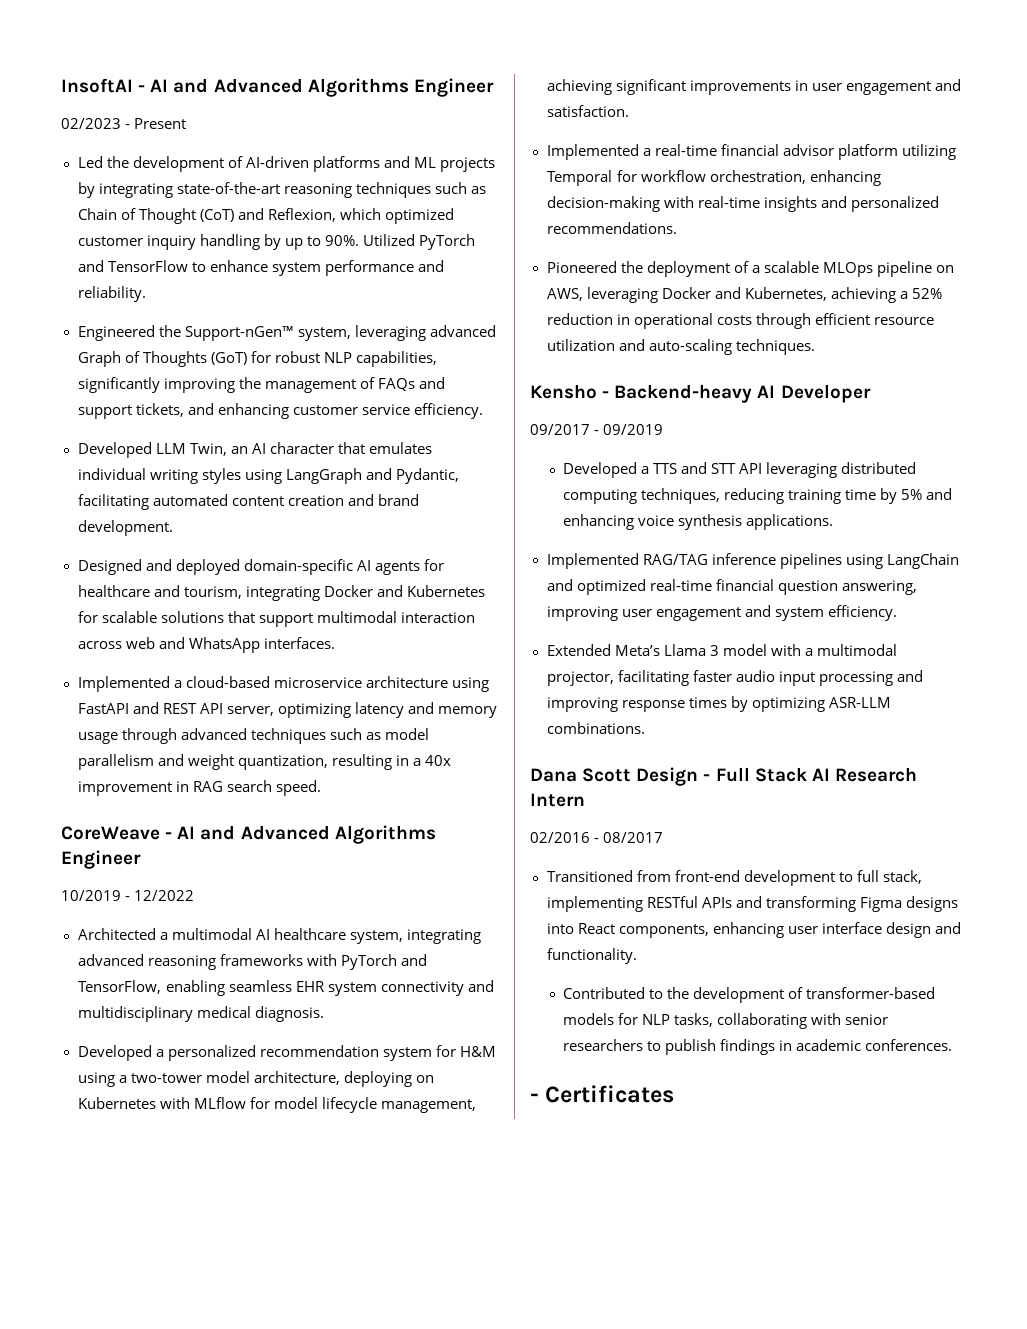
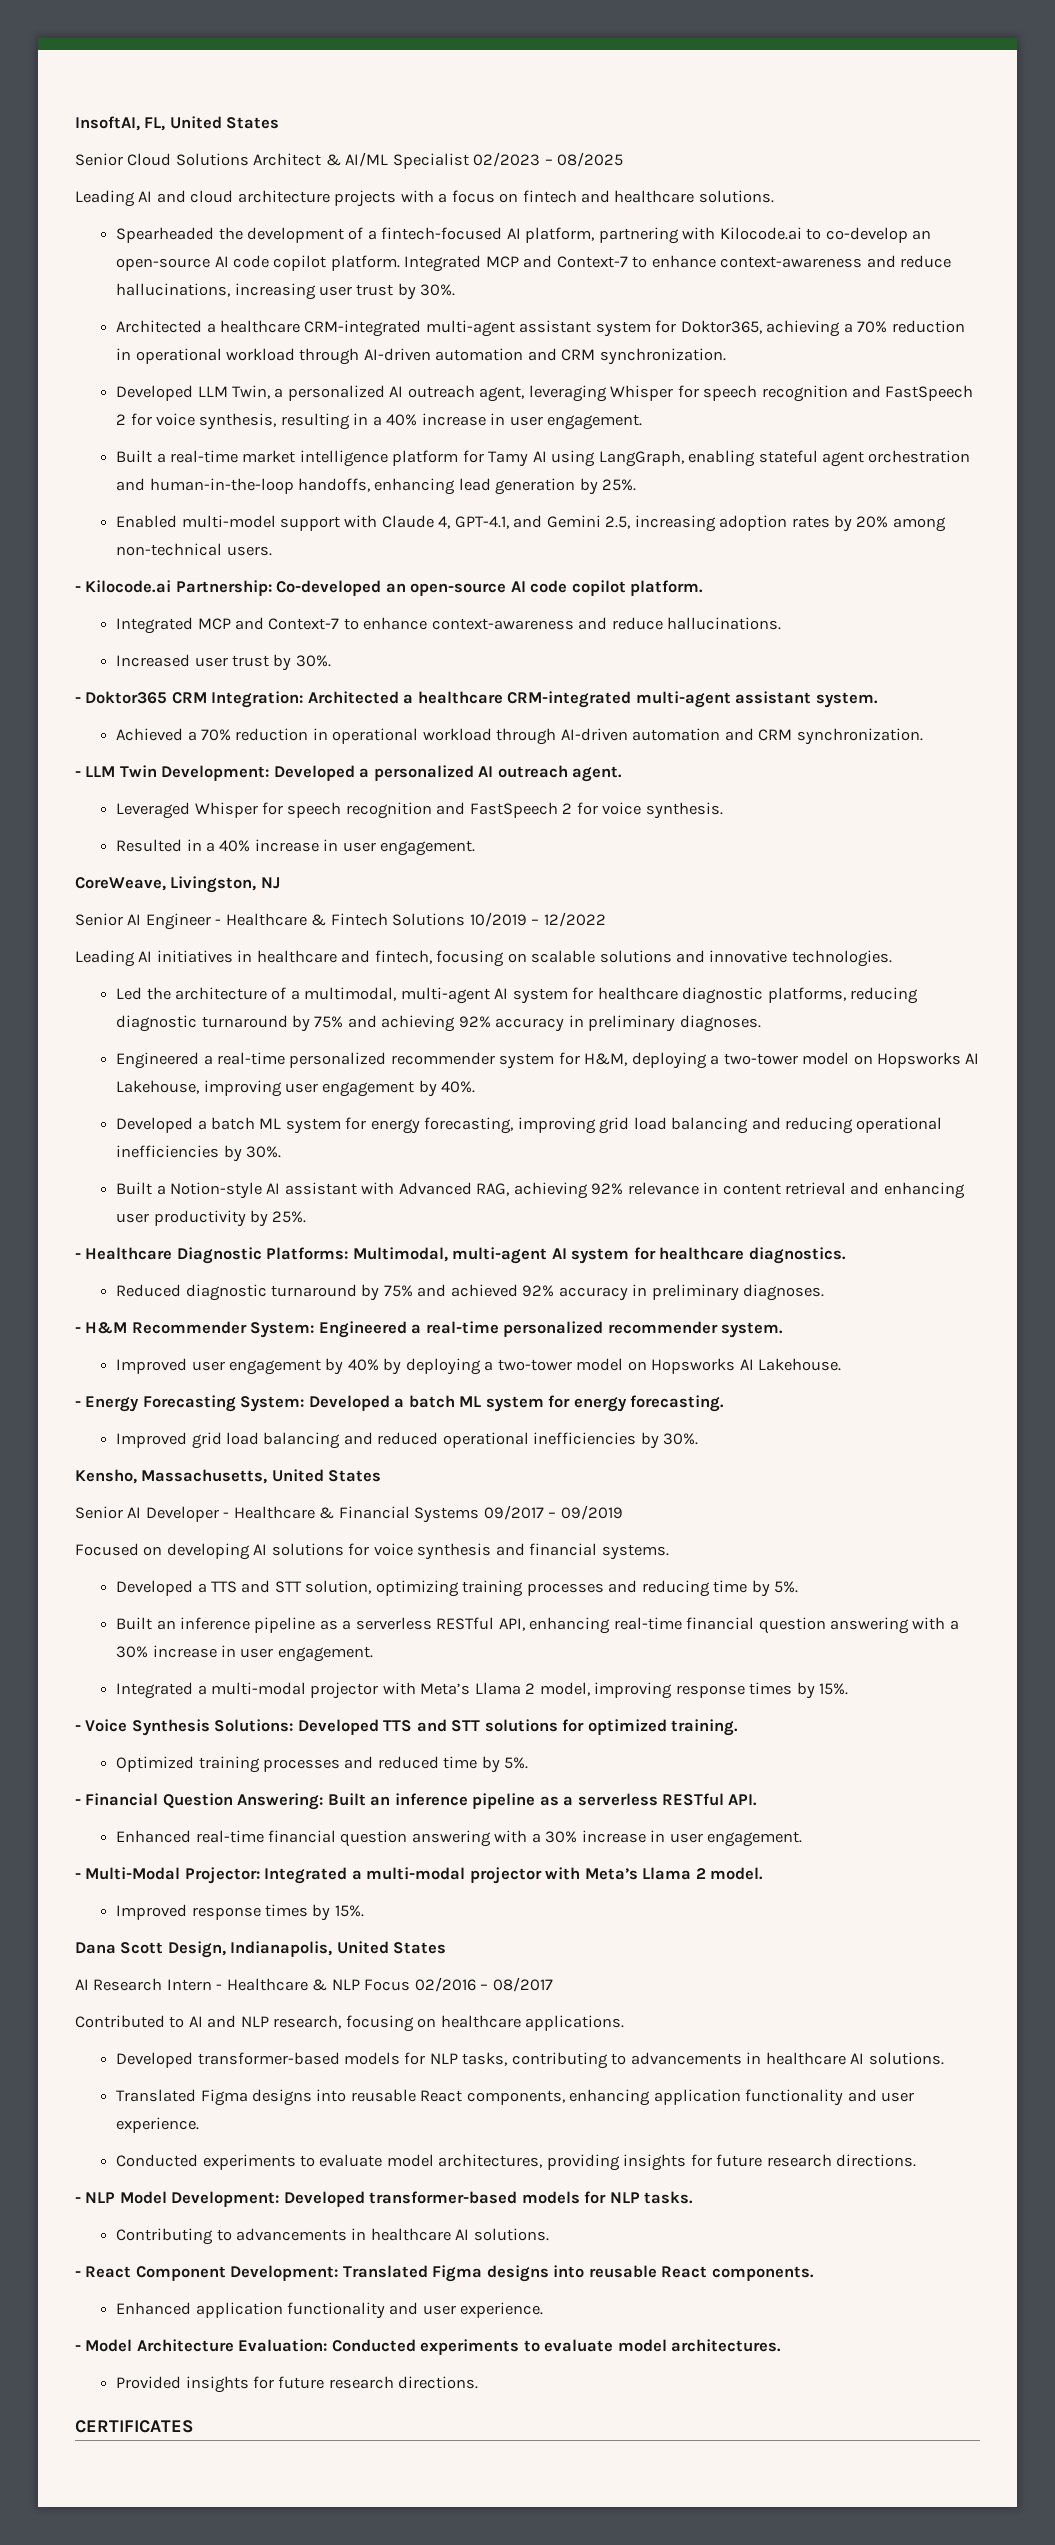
[61,78,494,97] [61,118,187,129] [77,156,495,172] [77,182,486,198] [77,208,454,224] [77,234,475,250] [77,260,444,276] [77,286,146,302] [77,325,496,341] [77,351,437,367] [77,377,445,393] [77,403,483,419] [77,442,432,458] [77,468,459,484] [77,494,419,510] [77,520,173,536] [77,559,444,575] [77,585,485,601] [77,611,475,627] [77,637,335,653] [77,676,489,692] [77,702,497,718] [77,728,429,744] [77,754,451,770] [77,780,321,796] [61,825,436,844] [61,850,141,869] [61,890,195,901] [77,928,481,944] [77,954,427,970] [77,980,494,996] [77,1006,324,1022] [77,1045,496,1061] [77,1071,434,1087] [77,1097,476,1113] [546,79,961,95] [546,105,629,117] [546,144,956,160] [546,170,881,186] [546,196,939,212] [546,222,677,234] [546,261,954,277] [546,287,942,303] [546,313,934,329] [546,339,815,355] [530,384,871,403] [530,424,664,435] InsoftAI - AI and Advanced Algorithms Engineer // 02/2023 - Present // Led the development of AI-driven platforms and ML projects by integrating state-of-the-art reasoning techniques such as Chain of Thought (CoT) and Reflexion, which optimized customer inquiry handling by up to 90%. Utilized PyTorch and TensorFlow to enhance system performance and reliability. // Engineered the Support-nGen™ system, leveraging advanced Graph of Thoughts (GoT) for robust NLP capabilities, significantly improving the management of FAQs and support tickets, and enhancing customer service efficiency. // Developed LLM Twin, an AI character that emulates individual writing styles using LangGraph and Pydantic, facilitating automated content creation and brand development. // Designed and deployed domain-specific AI agents for healthcare and tourism, integrating Docker and Kubernetes for scalable solutions that support multimodal interaction across web and WhatsApp interfaces. // Implemented a cloud-based microservice architecture using FastAPI and REST API server, optimizing latency and memory usage through advanced techniques such as model parallelism and weight quantization, resulting in a 40x improvement in RAG search speed. // CoreWeave - AI and Advanced Algorithms Engineer // 10/2019 - 12/2022 // Architected a multimodal AI healthcare system, integrating advanced reasoning frameworks with PyTorch and TensorFlow, enabling seamless EHR system connectivity and multidisciplinary medical diagnosis. // Developed a personalized recommendation system for H&M using a two-tower model architecture, deploying on Kubernetes with MLflow for model lifecycle management, achieving significant improvements in user engagement and satisfaction. // Implemented a real-time financial advisor platform utilizing Temporal for workflow orchestration, enhancing decision-making with real-time insights and personalized recommendations. // Pioneered the deployment of a scalable MLOps pipeline on AWS, leveraging Docker and Kubernetes, achieving a 52% reduction in operational costs through efficient resource utilization and auto-scaling techniques. // Kensho - Backend-heavy AI Developer // 09/2017 - 09/2019 -> [75,116,280,131] [75,152,624,169] [75,190,774,207] [116,227,931,244] [116,255,951,272] [116,283,456,300] [116,320,965,337] [116,348,726,365] [116,385,974,402] [116,413,643,430] [116,450,971,467] [116,478,637,495] [116,515,946,532] [116,543,272,556] [75,580,704,596] [116,617,782,634] [116,654,331,671] [75,691,878,708] [116,728,923,745] [75,765,623,782] [116,802,723,819] [116,839,476,856] [75,876,280,893] [75,912,606,930] [75,950,892,967] [116,987,918,1004] [116,1015,761,1032] [116,1052,980,1069] [116,1080,476,1097] [116,1117,943,1134] [116,1145,281,1162] [116,1182,965,1199] [116,1210,307,1227] [75,1247,846,1264] [116,1284,825,1301] [75,1321,784,1338] [116,1358,841,1375] [75,1395,725,1412] [116,1432,699,1449] [75,1469,382,1484] [75,1505,623,1523] [75,1543,669,1560] InsoftAI, FL, United States // Senior Cloud Solutions Architect & AI/ML Specialist 02/2023 – 08/2025 // Leading AI and cloud architecture projects with a focus on fintech and healthcare solutions. // Spearheaded the development of a fintech-focused AI platform, partnering with Kilocode.ai to co-develop an open-source AI code copilot platform. Integrated MCP and Context-7 to enhance context-awareness and reduce hallucinations, increasing user trust by 30%. // Architected a healthcare CRM-integrated multi-agent assistant system for Doktor365, achieving a 70% reduction in operational workload through AI-driven automation and CRM synchronization. // Developed LLM Twin, a personalized AI outreach agent, leveraging Whisper for speech recognition and FastSpeech 2 for voice synthesis, resulting in a 40% increase in user engagement. // Built a real-time market intelligence platform for Tamy AI using LangGraph, enabling stateful agent orchestration and human-in-the-loop handoffs, enhancing lead generation by 25%. // Enabled multi-model support with Claude 4, GPT-4.1, and Gemini 2.5, increasing adoption rates by 20% among non-technical users. // - Kilocode.ai Partnership: Co-developed an open-source AI code copilot platform. // Integrated MCP and Context-7 to enhance context-awareness and reduce hallucinations. // Increased user trust by 30%. // - Doktor365 CRM Integration: Architected a healthcare CRM-integrated multi-agent assistant system. // Achieved a 70% reduction in operational workload through AI-driven automation and CRM synchronization. // - LLM Twin Development: Developed a personalized AI outreach agent. // Leveraged Whisper for speech recognition and FastSpeech 2 for voice synthesis. // Resulted in a 40% increase in user engagement. // CoreWeave, Livingston, NJ // Senior AI Engineer - Healthcare & Fintech Solutions 10/2019 – 12/2022 // Leading AI initiatives in healthcare and fintech, focusing on scalable solutions and innovative technologies. // Led the architecture of a multimodal, multi-agent AI system for healthcare diagnostic platforms, reducing diagnostic turnaround by 75% and achieving 92% accuracy in preliminary diagnoses. // Engineered a real-time personalized recommender system for H&M, deploying a two-tower model on Hopsworks AI Lakehouse, improving user engagement by 40%. // Developed a batch ML system for energy forecasting, improving grid load balancing and reducing operational inefficiencies by 30%. // Built a Notion-style AI assistant with Advanced RAG, achieving 92% relevance in content retrieval and enhancing user productivity by 25%. // - Healthcare Diagnostic Platforms: Multimodal, multi-agent AI system for healthcare diagnostics. // Reduced diagnostic turnaround by 75% and achieved 92% accuracy in preliminary diagnoses. // - H&M Recommender System: Engineered a real-time personalized recommender system. // Improved user engagement by 40% by deploying a two-tower model on Hopsworks AI Lakehouse. // - Energy Forecasting System: Developed a batch ML system for energy forecasting. // Improved grid load balancing and reduced operational inefficiencies by 30%. // Kensho, Massachusetts, United States // Senior AI Developer - Healthcare & Financial Systems 09/2017 – 09/2019 // Focused on developing AI solutions for voice synthesis and financial systems.
[739,462,917,478] [563,488,953,504] [563,514,834,530] [546,553,959,569] [546,579,917,595] [546,605,897,621] [546,644,897,656] [546,670,923,686] [546,696,891,712] [546,722,645,734] [530,767,917,786] [530,793,585,807] [530,832,664,843] [546,870,922,886] [546,896,958,912] [546,922,961,938] [546,948,637,964] [563,987,804,1003] API leveraging distributed computing techniques, reducing training time by 5% and enhancing voice synthesis applications. // Implemented RAG/TAG inference pipelines using LangChain and optimized real-time financial question answering, improving user engagement and system efficiency. // Extended Meta’s Llama 3 model with a multimodal projector, facilitating faster audio input processing and improving response times by optimizing ASR-LLM combinations. // Dana Scott Design - Full Stack AI Research Intern // 02/2016 - 08/2017 // Transitioned from front-end development to full stack, implementing RESTful APIs and transforming Figma designs into React components, enhancing user interface design and functionality. // Contributed to the development of -> [305,1580,798,1597] [116,1617,959,1634] [116,1645,373,1662] [116,1682,848,1699] [75,1719,739,1736] [116,1756,529,1773] [75,1793,758,1810] [116,1830,803,1847] [75,1867,764,1884] [116,1904,364,1921] [75,1941,447,1958] [75,1977,553,1992] [75,2015,625,2032] [116,2052,194,2068] solution, optimizing training processes and reducing time by 5%. // Built an inference pipeline as a serverless RESTful API, enhancing real-time financial question answering with a 30% increase in user engagement. // Integrated a multi-modal projector with Meta’s Llama 2 model, improving response times by 15%. // - Voice Synthesis Solutions: Developed TTS and STT solutions for optimized training. // Optimized training processes and reduced time by 5%. // - Financial Question Answering: Built an inference pipeline as a serverless RESTful API. // Enhanced real-time financial question answering with a 30% increase in user engagement. // - Multi-Modal Projector: Integrated a multi-modal projector with Meta’s Llama 2 model. // Improved response times by 15%. // Dana Scott Design, Indianapolis, United States // AI Research Intern - Healthcare & NLP Focus 02/2016 – 08/2017 // Contributed to AI and NLP research, focusing on healthcare applications. // Developed
[717,1013,889,1029] [563,1039,953,1055] [530,1085,675,1103] collaborating with senior researchers to publish findings in academic conferences. // - Certificates -> [511,2052,944,2069] [116,2089,915,2106] [116,2117,200,2133] [116,2154,917,2171] [75,2191,694,2207] [116,2228,549,2245] [75,2265,814,2282] [116,2302,544,2319] [75,2339,782,2355] [116,2376,479,2393] [75,2420,193,2433] contributing to advancements in healthcare AI solutions. // Translated Figma designs into reusable React components, enhancing application functionality and user experience. // Conducted experiments to evaluate model architectures, providing insights for future research directions. // - NLP Model Development: Developed transformer-based models for NLP tasks. // Contributing to advancements in healthcare AI solutions. // - React Component Development: Translated Figma designs into reusable React components. // Enhanced application functionality and user experience. // - Model Architecture Evaluation: Conducted experiments to evaluate model architectures. // Provided insights for future research directions. // CERTIFICATES

